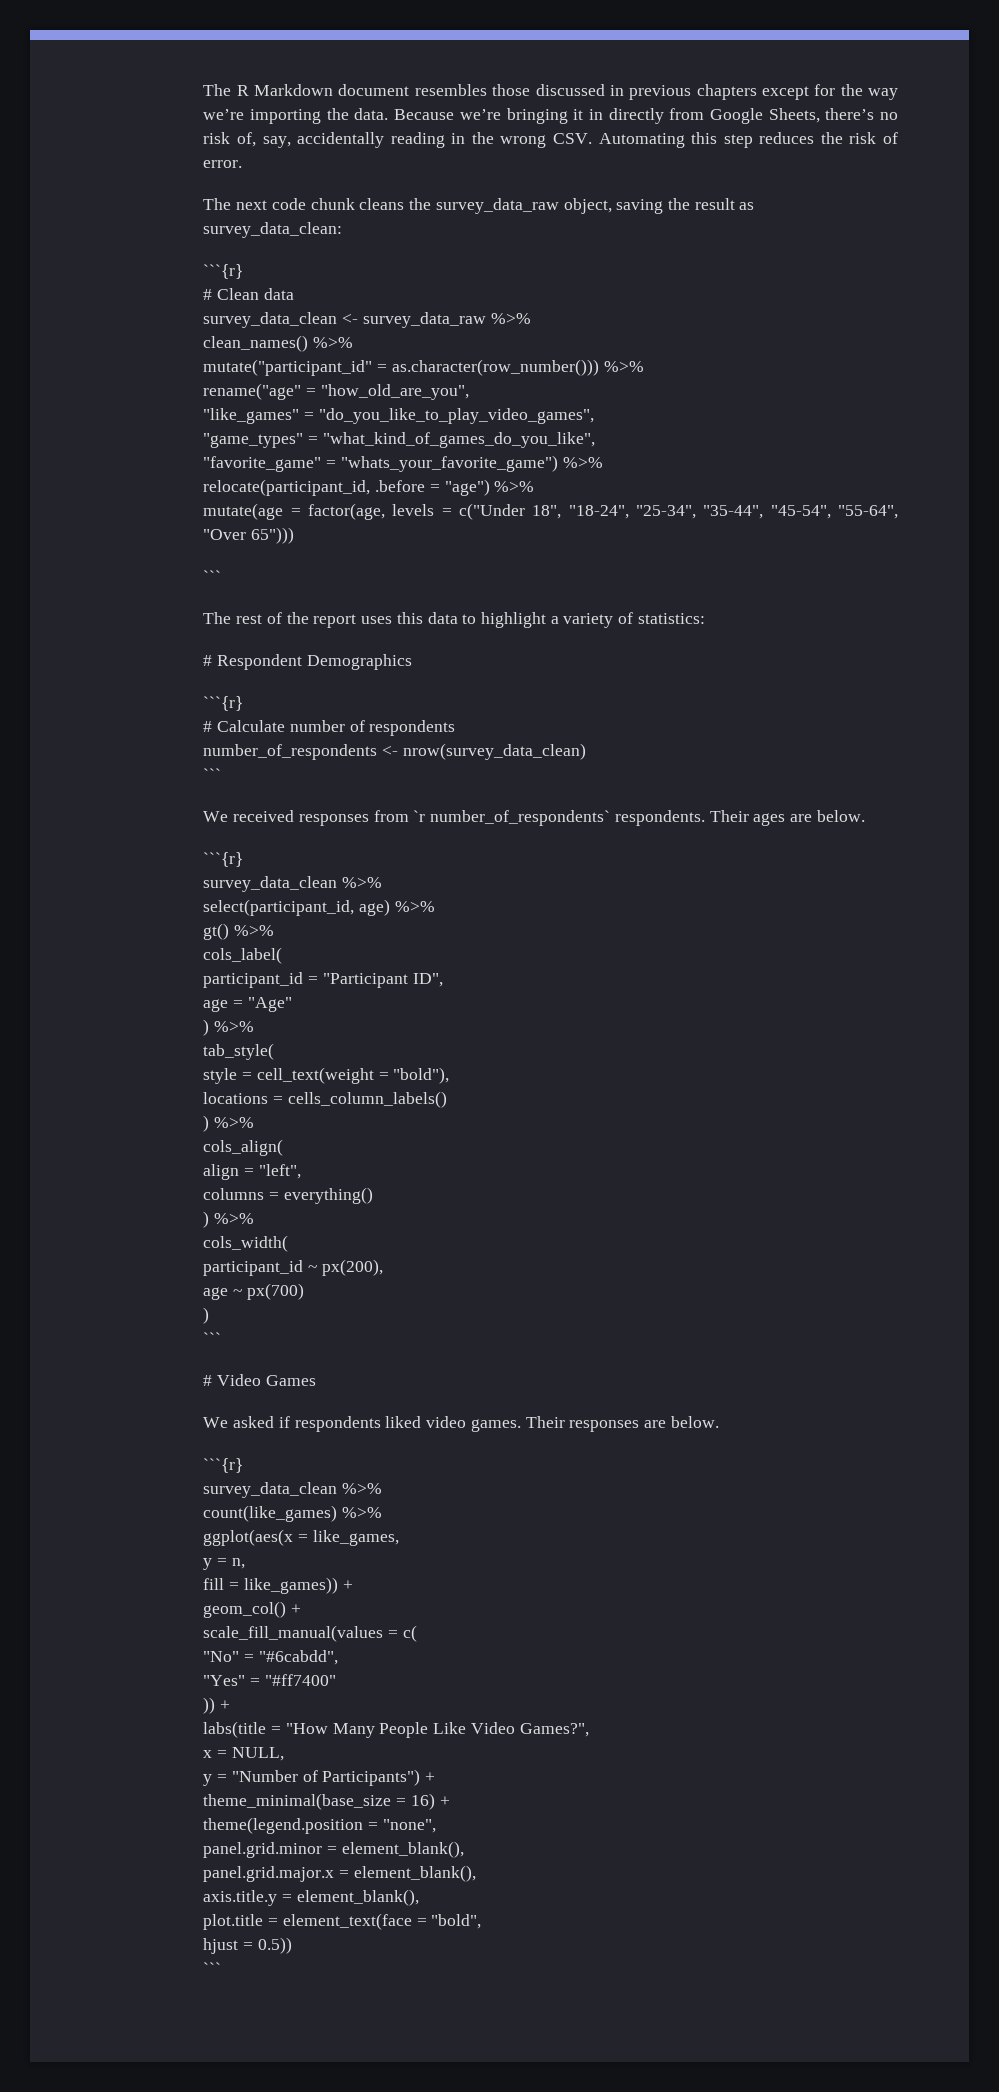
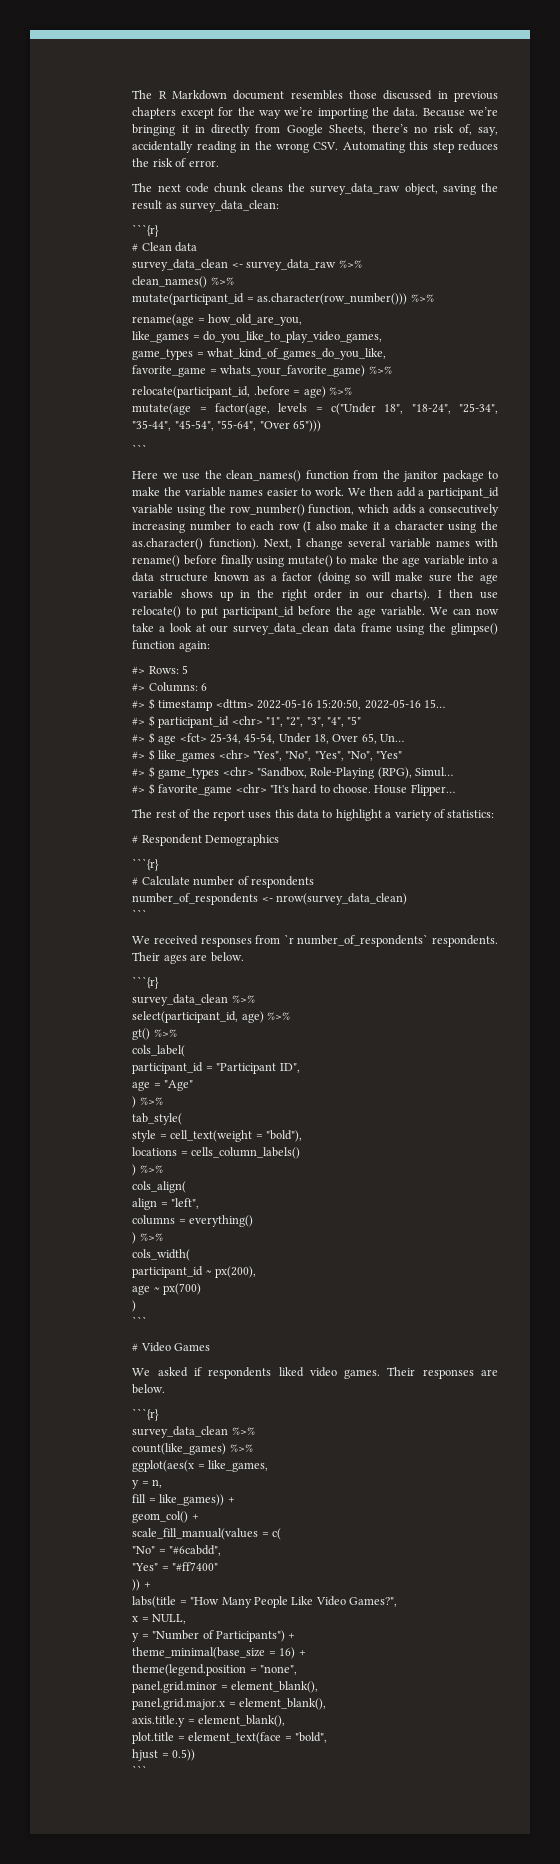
[203,359,373,376] mutate("participant_id" -> [132,293,245,305] mutate(participant_id
[203,383,469,400] [203,408,594,424] [203,432,595,448] [203,455,558,472] rename("age" = "how_old_are_you", // "like_games" = "do_you_like_to_play_video_games", // "game_types" = "what_kind_of_games_do_you_like", // "favorite_game" = "whats_your_favorite_game") -> [132,314,303,326] [132,331,383,343] [132,348,387,360] [132,365,366,377] rename(age = how_old_are_you, // like_games = do_you_like_to_play_video_games, // game_types = what_kind_of_games_do_you_like, // favorite_game = whats_your_favorite_game)
[444,479,490,496] "age") -> [303,386,326,398] age)
(222, 576) none -> [132,470,498,482] [132,487,499,499] [132,504,499,516] [132,521,499,533] [132,538,498,550] [132,555,499,567] [132,572,499,584] [132,589,498,601] [132,606,499,618] [132,623,499,635] [132,640,210,652] [132,665,189,674] [132,682,208,692] [132,698,446,711] [132,715,362,728] [132,732,405,745] [132,749,403,762] [132,766,454,779] [132,783,455,796] // Here we use the clean_names() function from the janitor package to make the variable names easier to work. We then add a participant_id variable using the row_number() function, which adds a consecutively increasing number to each row (I also make it a character using the as.character() function). Next, I change several variable names with rename() before finally using mutate() to make the age variable into a data structure known as a factor (doing so will make sure the age variable shows up in the right order in our charts). I then use relocate() to put participant_id before the age variable. We can now take a look at our survey_data_clean data frame using the glimpse() function again: // #> Rows: 5 // #> Columns: 6 // #> $ timestamp <dttm> 2022-05-16 15:20:50, 2022-05-16 15… // #> $ participant_id <chr> "1", "2", "3", "4", "5" // #> $ age <fct> 25-34, 45-54, Under 18, Over 65, Un… // #> $ like_games <chr> "Yes", "No", "Yes", "No", "Yes" // #> $ game_types <chr> "Sandbox, Role-Playing (RPG), Simul… // #> $ favorite_game <chr> "It's hard to choose. House Flipper…

